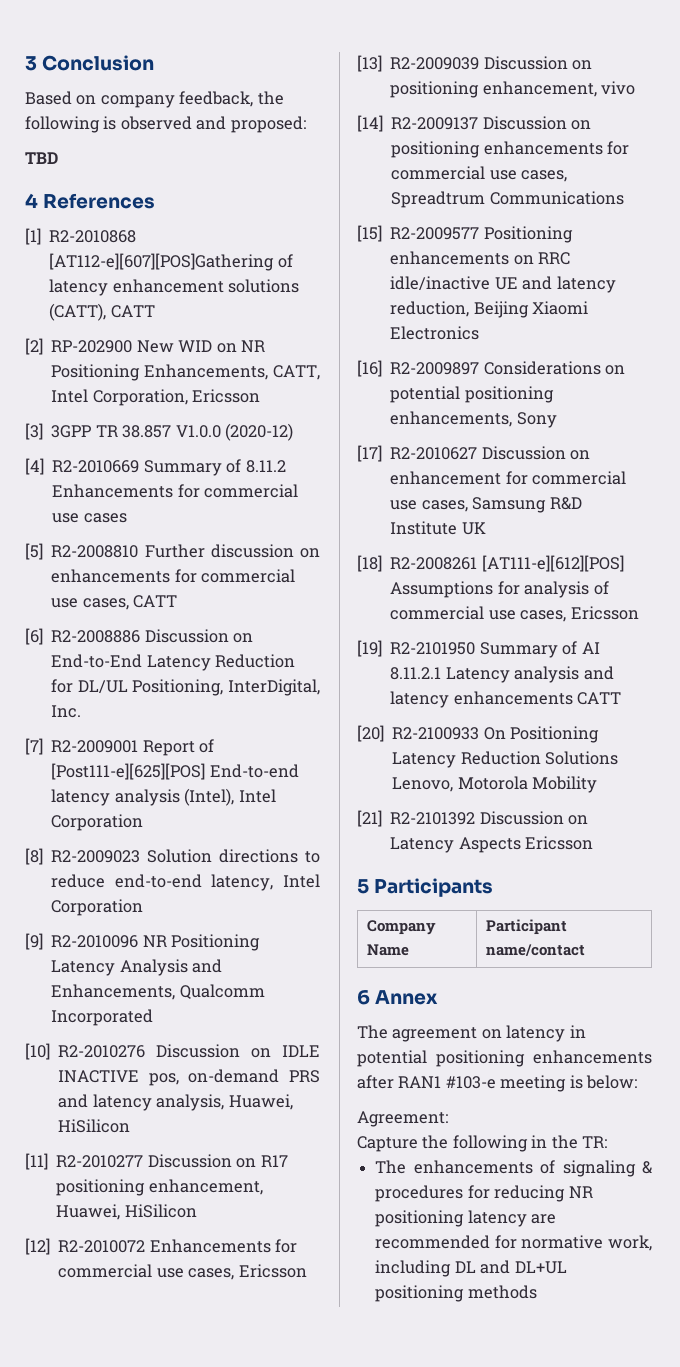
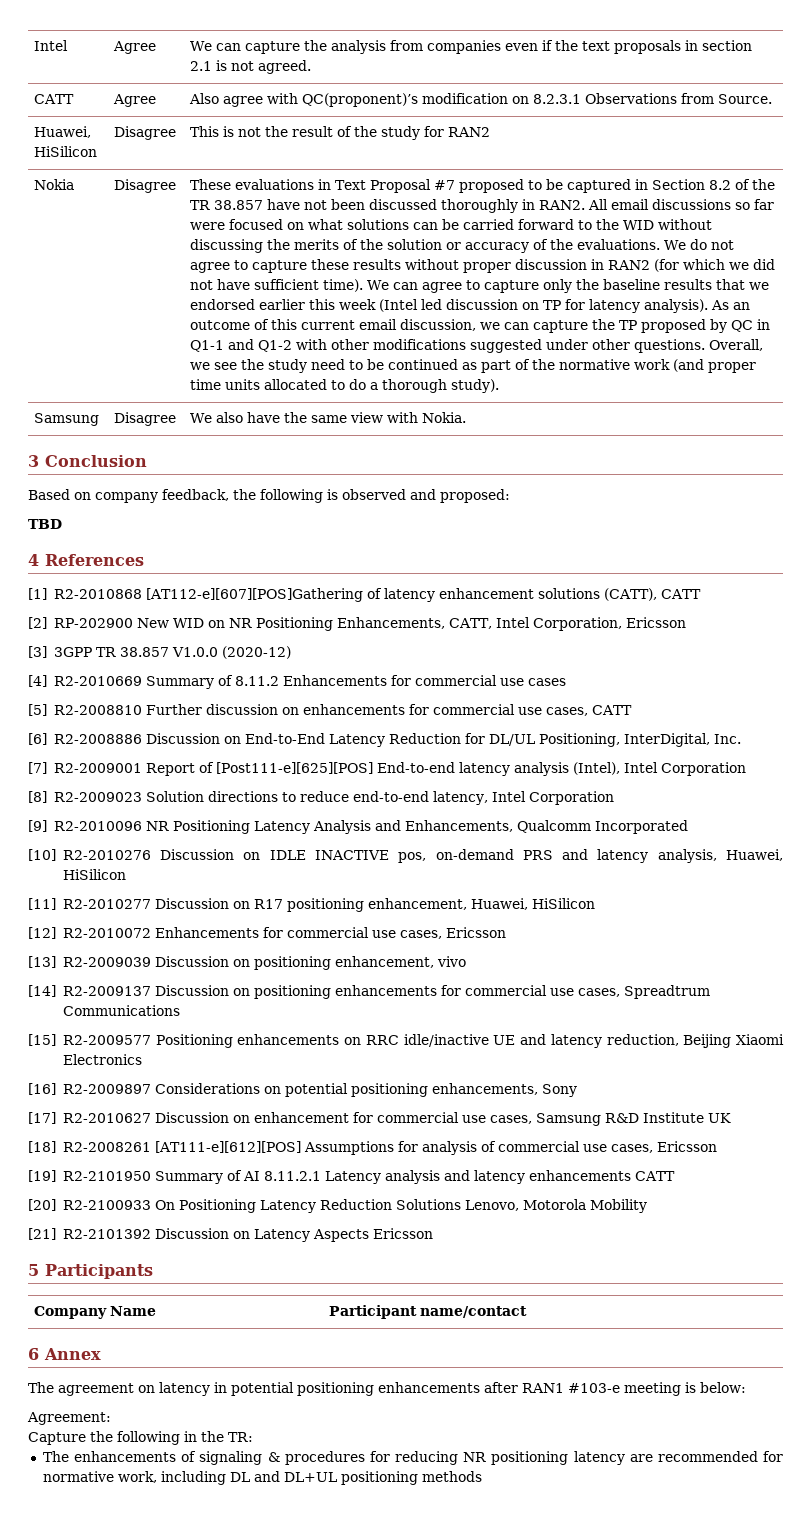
(25, 63) none -> [34,40,69,51] [113,41,157,54] [190,40,753,54] [190,60,312,74] [34,94,75,104] [113,94,157,107] [189,93,773,107] [34,126,92,138] [34,146,98,157] [114,126,177,140] [190,126,491,140] [34,179,75,190] [114,179,177,193] [190,179,776,193] [190,199,775,213] [190,219,713,230] [190,239,735,253] [190,259,776,273] [190,279,770,293] [190,299,751,313] [190,319,771,333] [190,339,764,353] [190,359,757,373] [190,379,500,393] [34,413,100,426] [114,412,177,426] [190,412,467,423] Intel | Agree | We can capture the analysis from companies even if the text proposals in section 2.1 is not agreed. // CATT | Agree | Also agree with QC(proponent)’s modification on 8.2.3.1 Observations from Source. // Huawei, HiSilicon | Disagree | This is not the result of the study for RAN2 // Nokia | Disagree | These evaluations in Text Proposal #7 proposed to be captured in Section 8.2 of the TR 38.857 have not been discussed thoroughly in RAN2. All email discussions so far were focused on what solutions can be carried forward to the WID without discussing the merits of the solution or accuracy of the evaluations. We do not agree to capture these results without proper discussion in RAN2 (for which we did not have sufficient time). We can agree to capture only the baseline results that we endorsed earlier this week (Intel led discussion on TP for latency analysis). As an outcome of this current email discussion, we can capture the TP proposed by QC in Q1-1 and Q1-2 with other modifications suggested under other questions. Overall, we see the study need to be continued as part of the normative work (and proper time units allocated to do a thorough study). // Samsung | Disagree | We also have the same view with Nokia. //

